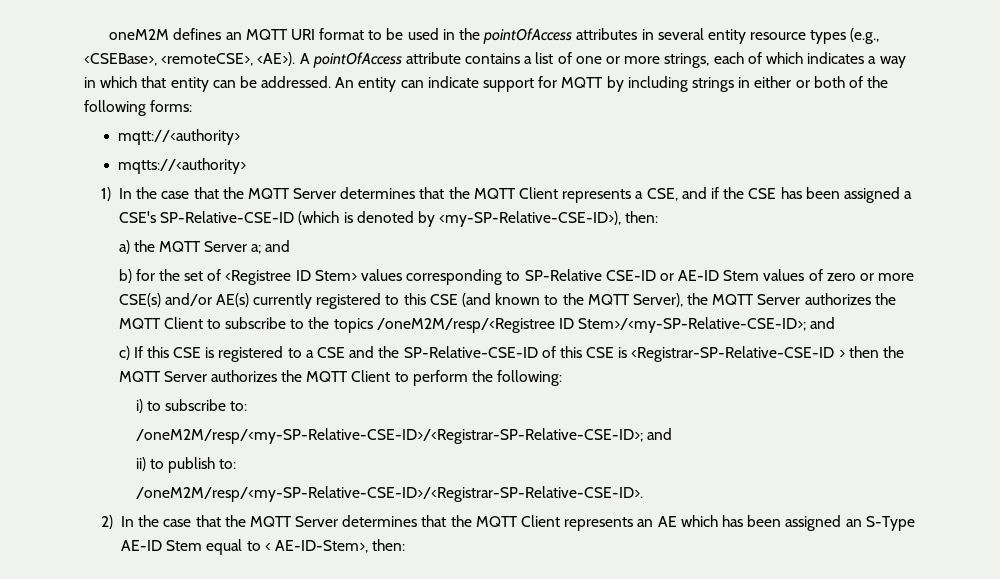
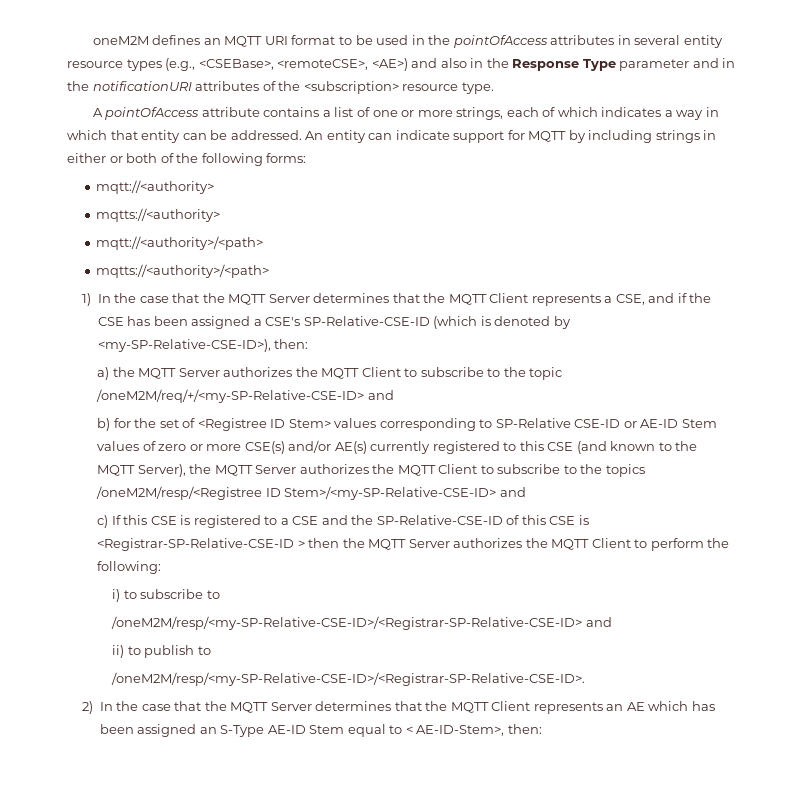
[257,52,296,66] <AE>). -> [371,58,736,71] [67,81,494,94] <AE>) and also in the Response Type parameter and in the notificationURI attributes of the <subscription> resource type. //
(247, 166) none -> [96,236,264,250] [96,264,270,278] // mqtt://<authority>/<path> // mqtts://<authority>/<path>
[251,244,262,254] a; -> [223,367,563,380] [96,389,365,403] authorizes the MQTT Client to subscribe to the topic /oneM2M/req/+/<my-SP-Relative-CSE-ID>
[578,317,807,333] Stem>/<my-SP-Relative-CSE-ID>; -> [284,486,497,500] Stem>/<my-SP-Relative-CSE-ID>
[230,401,248,411] [135,428,643,444] to: // /oneM2M/resp/<my-SP-Relative-CSE-ID>/<Registrar-SP-Relative-CSE-ID>; -> [206,590,220,599] [111,616,583,630] to // /oneM2M/resp/<my-SP-Relative-CSE-ID>/<Registrar-SP-Relative-CSE-ID>
[219,459,237,469] to: -> [197,646,211,655] to

